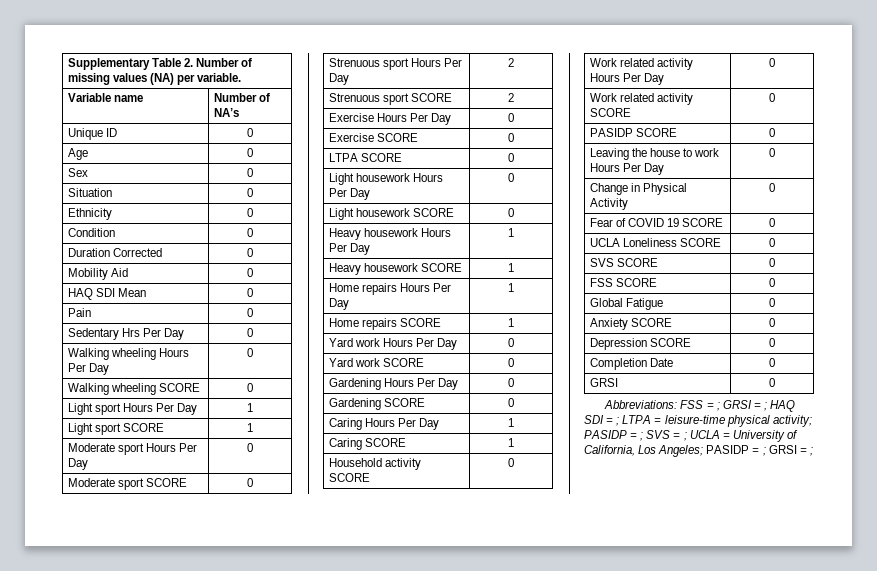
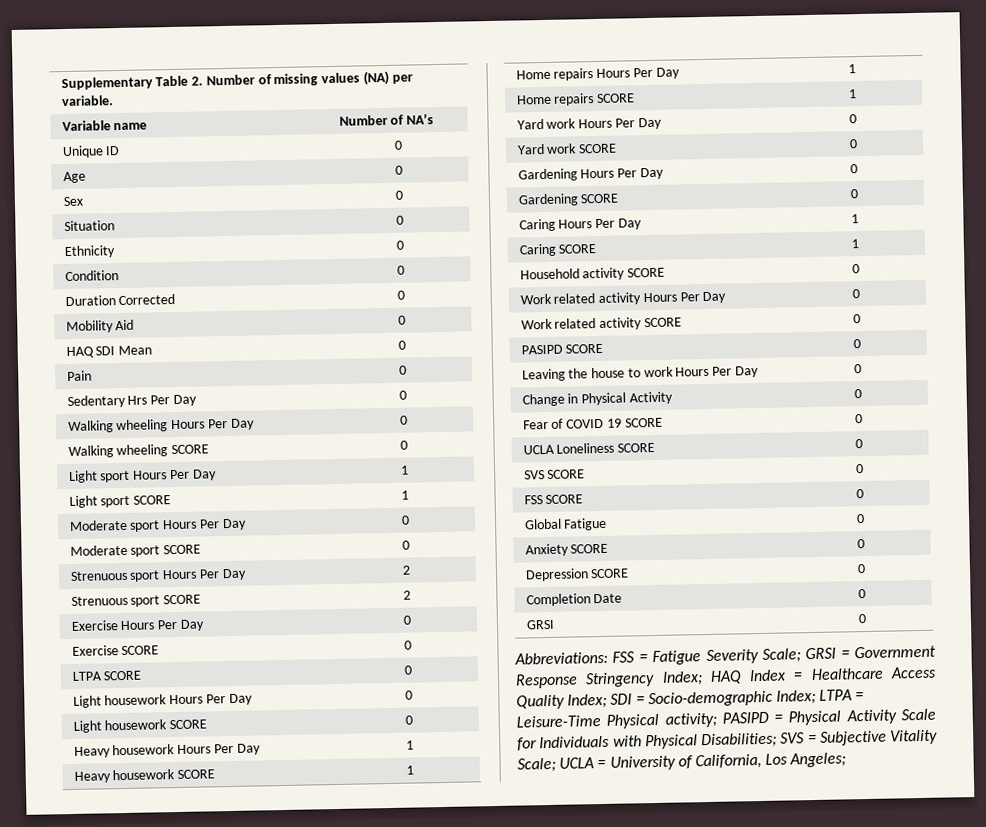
[589,128,633,137] PASIDP -> [520,344,563,355] PASIPD
[716,400,796,412] [584,415,812,427] [584,430,687,441] ; GRSI = ; HAQ SDI = ; LTPA = leisure-time physical activity; PASIDP = ; SVS = ; -> [652,645,936,666] [515,666,937,689] [516,689,865,710] [516,708,936,729] [517,729,938,751] [517,757,556,773] Fatigue Severity Scale; GRSI = Government Response Stringency Index; HAQ Index = Healthcare Access Quality Index; SDI = Socio-demographic Index; LTPA = Leisure-Time Physical activity; PASIPD = Physical Activity Scale for Individuals with Physical Disabilities; SVS = Subjective Vitality Scale;
[706,445,813,456] PASIDP = ; GRSI = ; -> (847, 760) none

